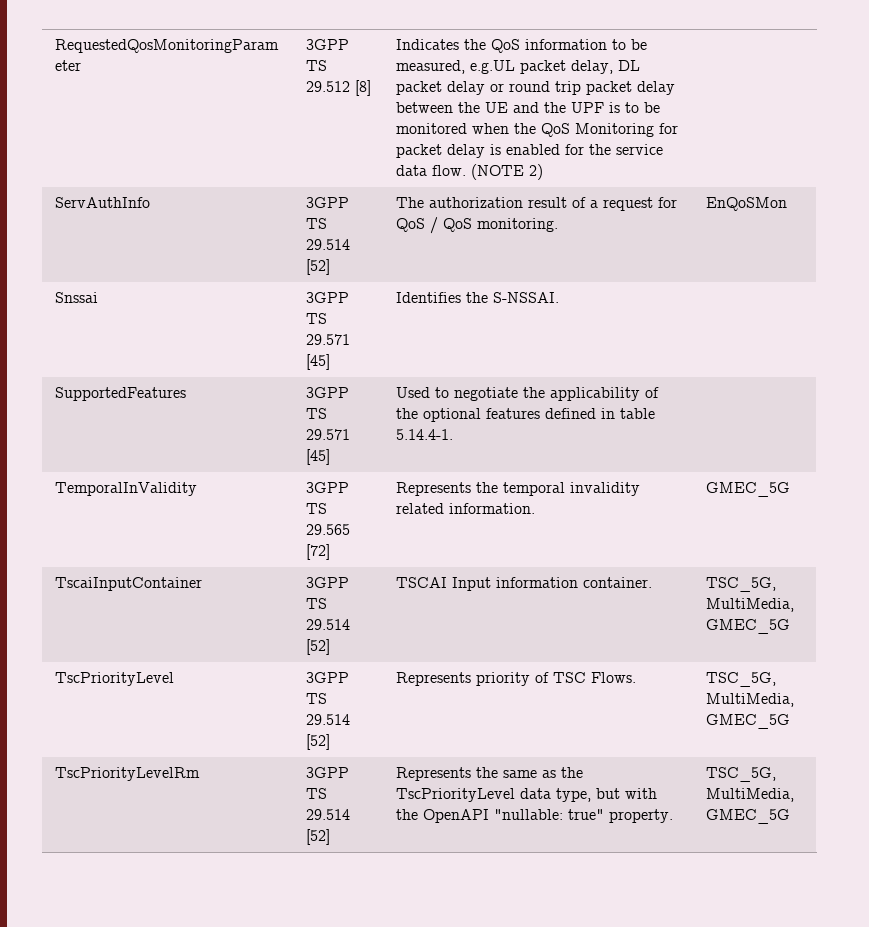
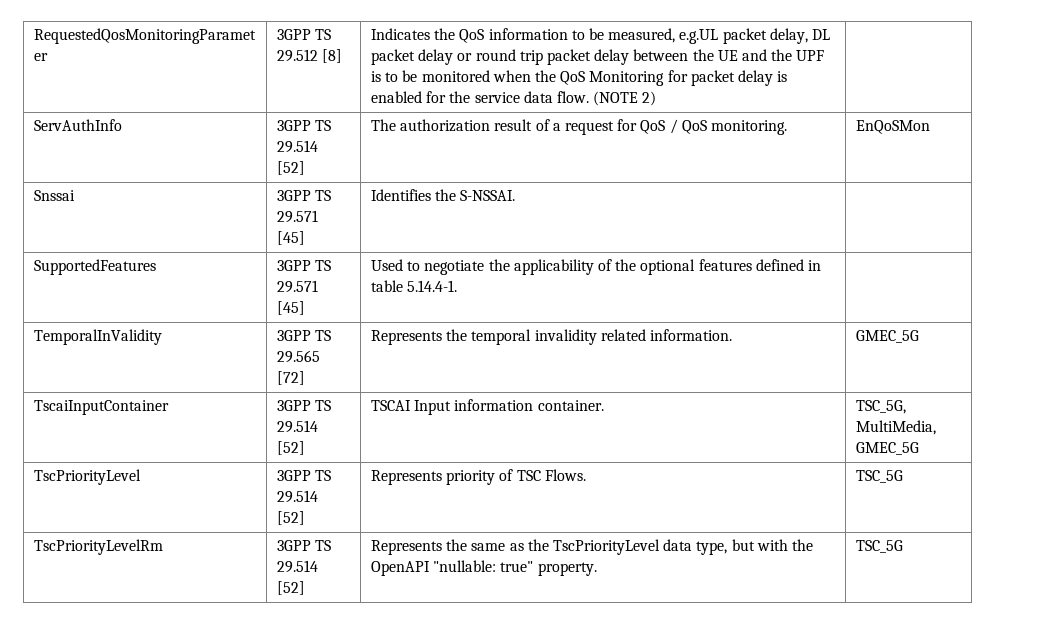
[705,672,776,687] [705,693,794,707] [705,714,790,729] TSC_5G, MultiMedia, GMEC_5G -> [856,470,904,483] TSC_5G
[705,767,776,782] [705,788,794,802] [705,809,790,824] TSC_5G, MultiMedia, GMEC_5G -> [856,540,904,553] TSC_5G

